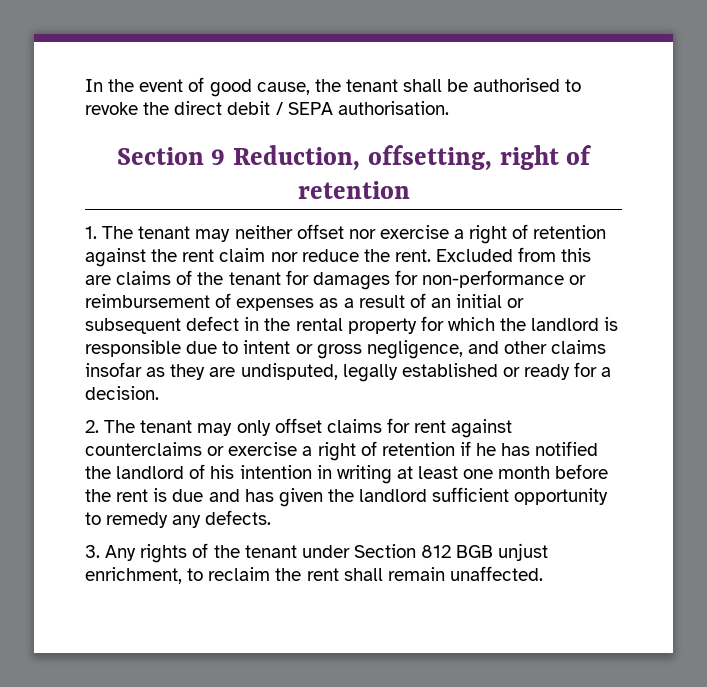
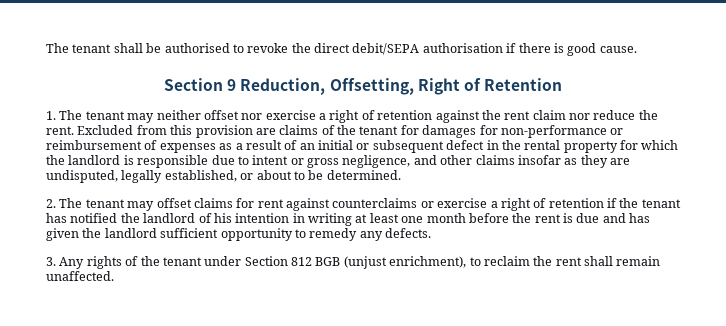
[85,77,341,97] In the event of good cause, the -> [46,43,69,53] The
[227,101,449,115] debit / SEPA authorisation. -> [352,43,637,56] debit/SEPA authorisation if there is good cause.
[367,145,593,171] [297,181,410,199] offsetting, right of retention -> [329,78,563,95] Offsetting, Right of Retention
(592, 255) none -> [195,125,253,138] provision
[401,362,612,380] [85,386,159,400] established or ready for a decision. -> [164,170,401,182] established, or about to be determined.
[236,420,271,436] only -> (155, 206) none
[476,443,497,456] he -> [619,198,681,208] the tenant
[498,543,549,561] [85,567,182,584] unjust enrichment, -> [343,256,467,269] (unjust enrichment),

